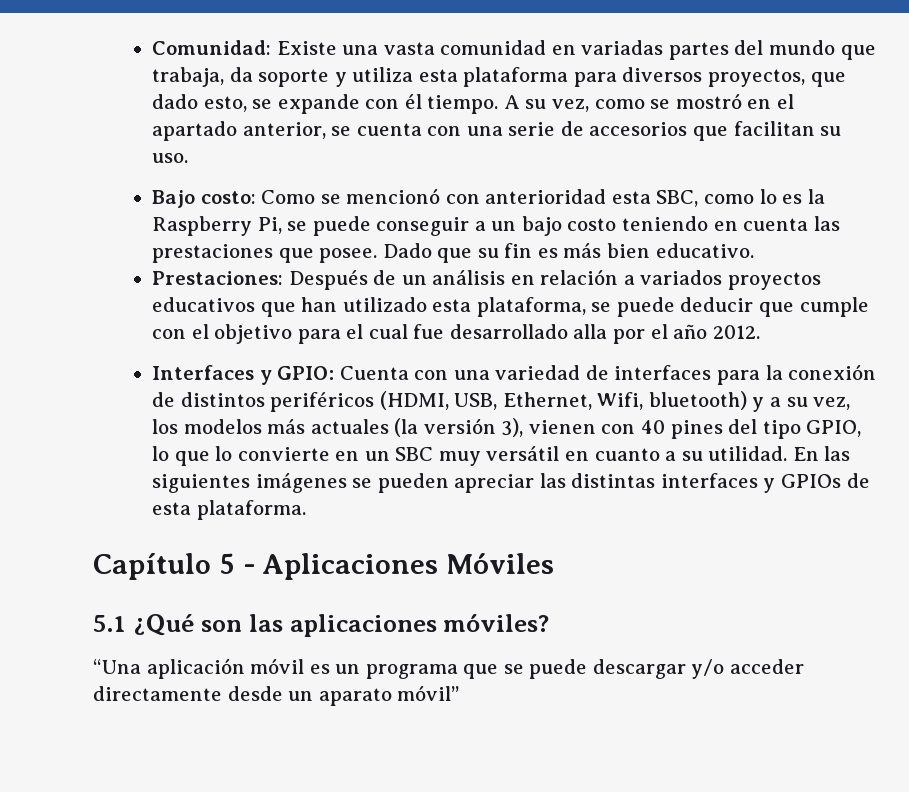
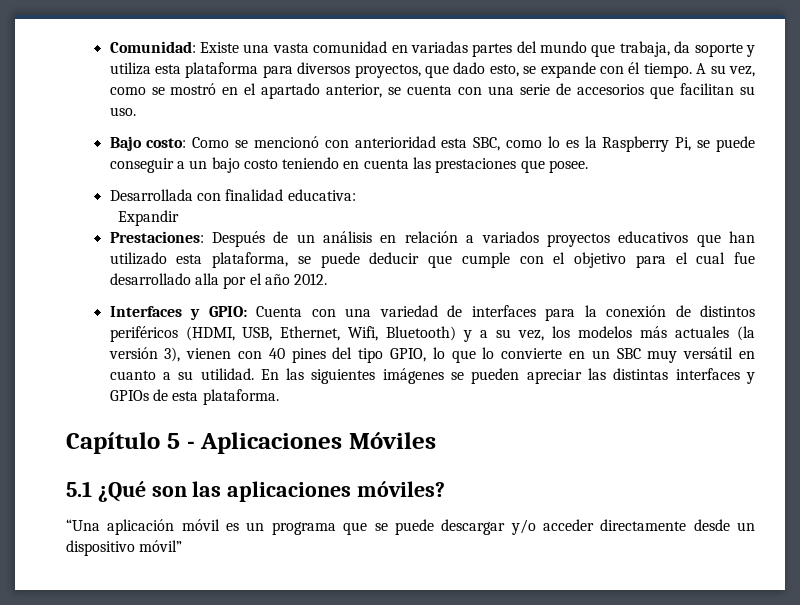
[382,243,754,263] Dado que su fin es más bien educativo. -> [109,189,356,201] [117,210,179,226] // Desarrollada con finalidad educativa: // Expandir
[648,391,747,410] bluetooth) -> [386,326,457,341] Bluetooth)
[318,688,392,706] aparato -> [66,540,135,556] dispositivo

